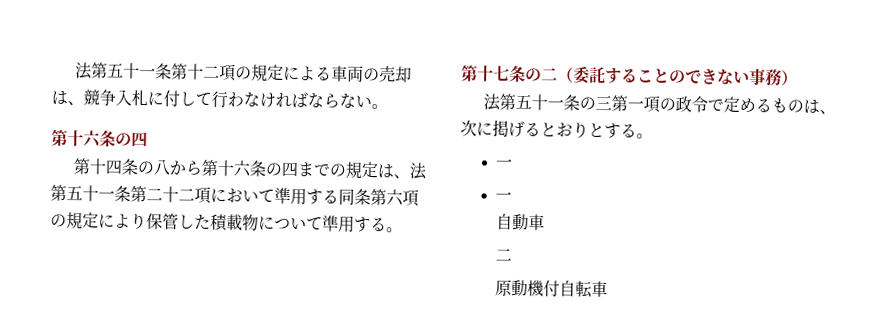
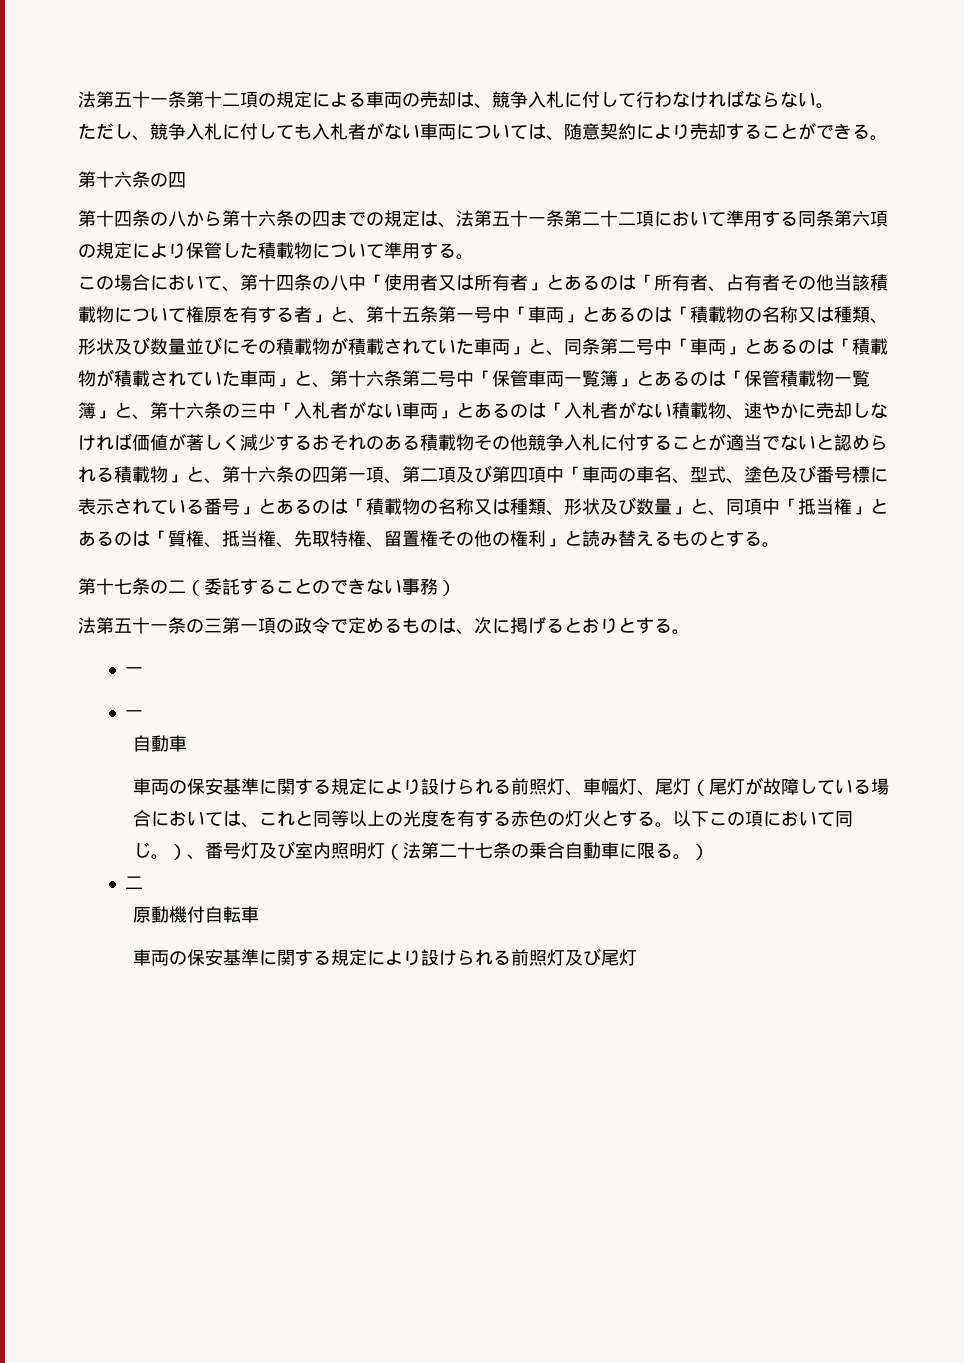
(388, 107) none -> [78,122,888,141] // ただし、競争入札に付しても入札者がない車両については、随意契約により売却することができる。
(403, 230) none -> [78,274,888,292] [78,306,888,324] [78,337,888,356] [78,369,870,388] [78,401,888,420] [78,433,888,451] [78,465,888,484] [78,497,888,516] [78,530,780,548] // この場合において、第十四条の八中「使用者又は所有者」とあるのは「所有者、占有者その他当該積載物について権原を有する者」と、第十五条第一号中「車両」とあるのは「積載物の名称又は種類、形状及び数量並びにその積載物が積載されていた車両」と、同条第二号中「車両」とあるのは「積載物が積載されていた車両」と、第十六条第二号中「保管車両一覧簿」とあるのは「保管積載物一覧簿」と、第十六条の三中「入札者がない車両」とあるのは「入札者がない積載物、速やかに売却しなければ価値が著しく減少するおそれのある積載物その他競争入札に付することが適当でないと認められる積載物」と、第十六条の四第一項、第二項及び第四項中「車両の車名、型式、塗色及び番号標に表示されている番号」とあるのは「積載物の名称又は種類、形状及び数量」と、同項中「抵当権」とあるのは「質権、抵当権、先取特権、留置権その他の権利」と読み替えるものとする。
[494,248,512,261] [494,279,608,298] 二 // 原動機付自転車 -> [132,777,889,796] [132,810,853,828] [132,841,709,860] [125,876,144,889] [132,906,259,923] [132,948,637,966] 車両の保安基準に関する規定により設けられる前照灯、車幅灯、尾灯（尾灯が故障している場合においては、これと同等以上の光度を有する赤色の灯火とする。以下この項において同じ。）、番号灯及び室内照明灯（法第二十七条の乗合自動車に限る。） // 二 // 原動機付自転車 // 車両の保安基準に関する規定により設けられる前照灯及び尾灯

